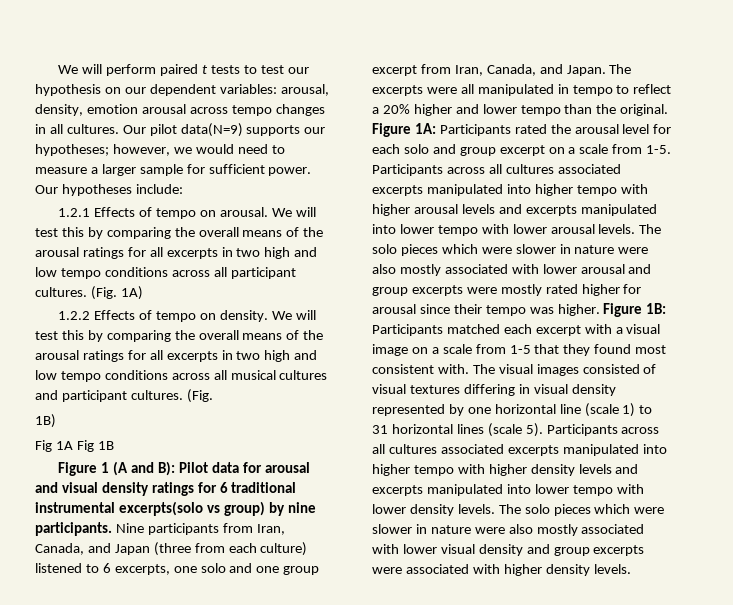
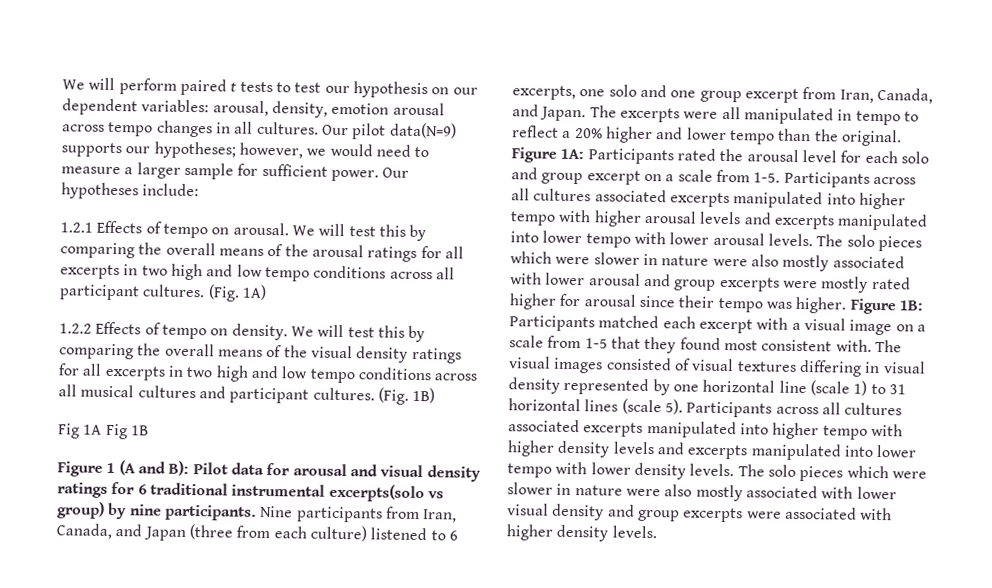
[35,350,79,360] arousal -> [310,345,409,363] visual density
(213, 396) // -> (409, 396) none

